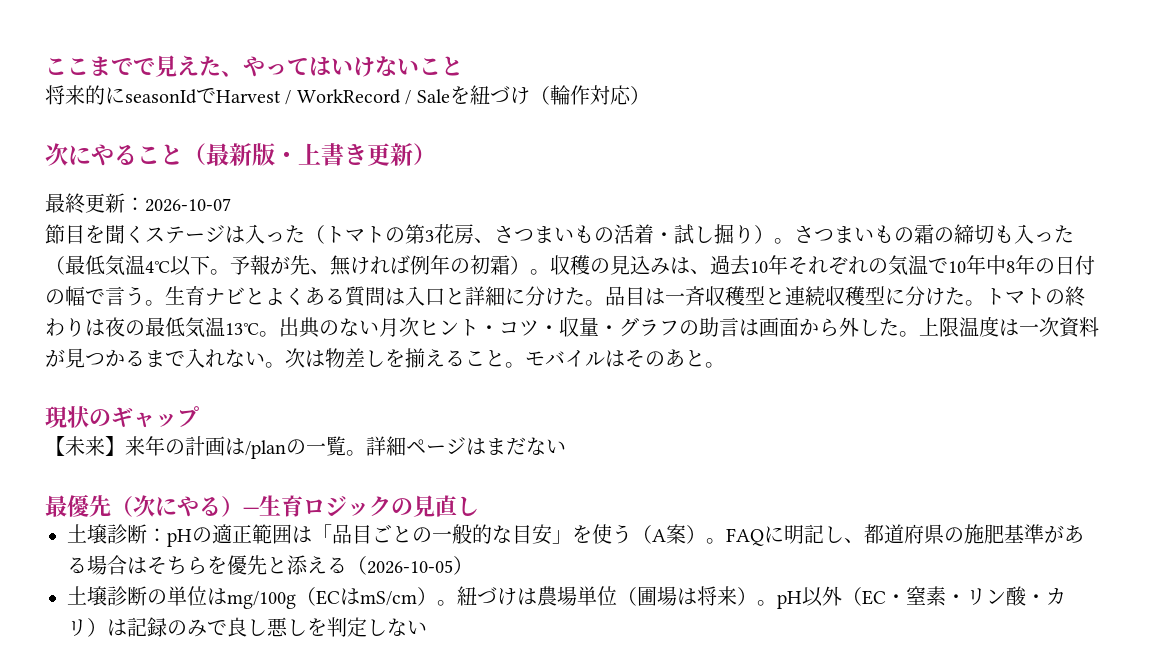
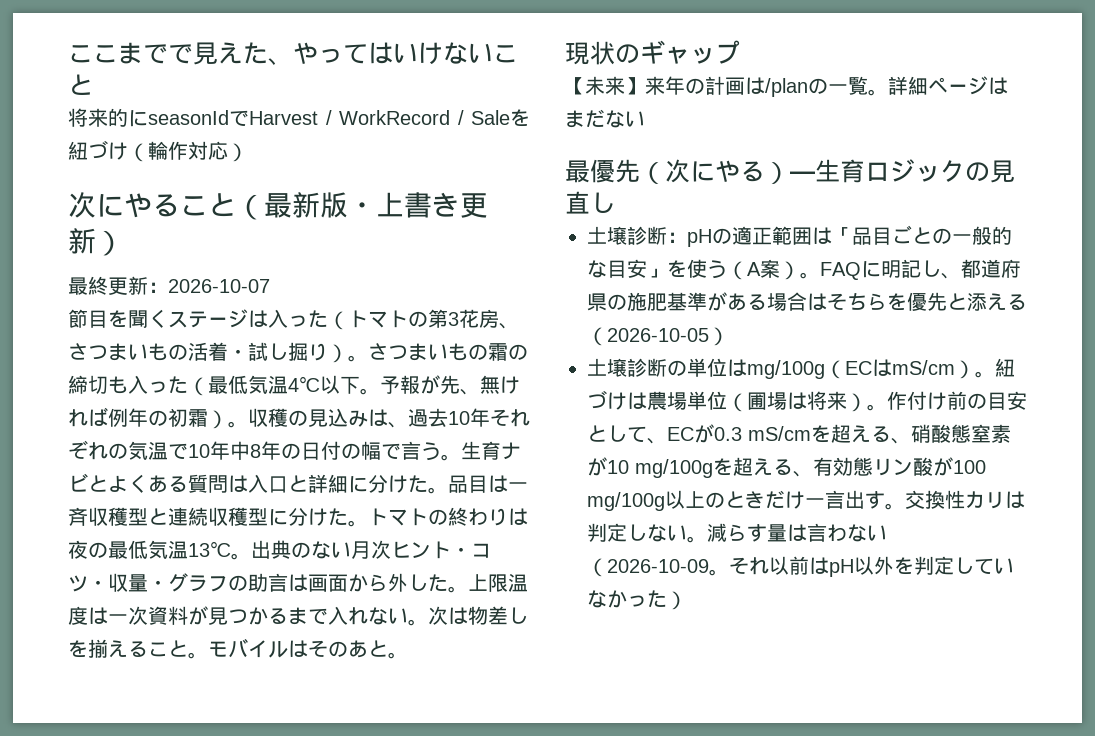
[777,586,1066,609] [67,617,427,637] pH以外（EC・窒素・リン酸・カリ）は記録のみで良し悪しを判定しない -> [887,391,1027,410] [587,424,1011,444] [587,457,986,478] [587,490,1025,511] [587,523,887,543] [587,556,1014,577] [587,590,687,610] 作付け前の目安として、ECが0.3 mS/cmを超える、硝酸態窒素が10 mg/100gを超える、有効態リン酸が100 mg/100g以上のときだけ一言出す。交換性カリは判定しない。減らす量は言わない（2026-10-09。それ以前はpH以外を判定していなかった）

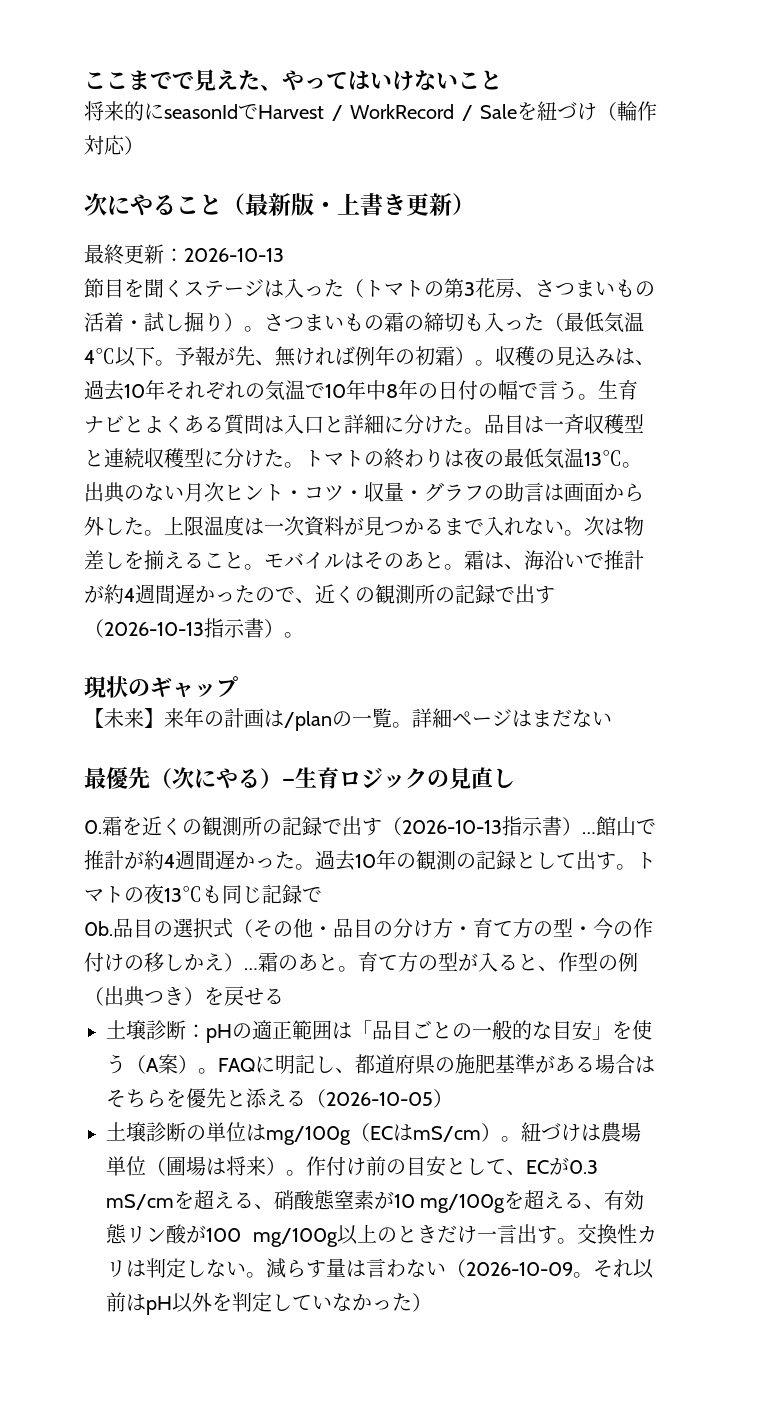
[168,279,270,293] 2026-10-07 -> [184,248,284,262] 2026-10-13
(408, 655) none -> [464,550,644,570] [84,584,555,604] [84,618,304,638] 霜は、海沿いで推計が約4週間遅かったので、近くの観測所の記録で出す（2026-10-13指示書）。
(615, 202) none -> [84,816,656,836] [84,850,656,871] [84,884,322,904] [84,918,653,939] [84,952,638,972] [84,986,284,1007] // 0.霜を近くの観測所の記録で出す（2026-10-13指示書）…館山で推計が約4週間遅かった。過去10年の観測の記録として出す。トマトの夜13℃も同じ記録で // 0b.品目の選択式（その他・品目の分け方・育て方の型・今の作付けの移しかえ）…霜のあと。育て方の型が入ると、作型の例（出典つき）を戻せる

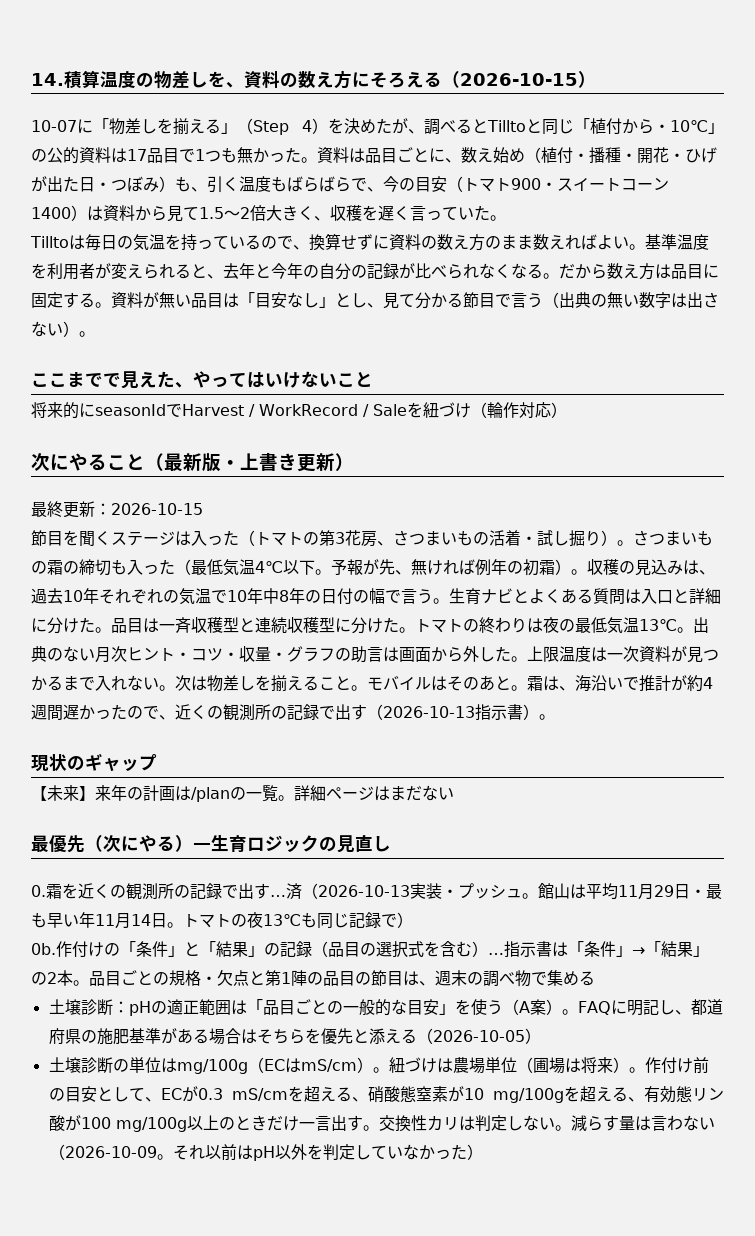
(84, 80) none -> [31,70,596,89] [31,118,724,135] [31,147,717,164] [31,176,669,193] [31,205,506,222] [30,233,709,251] [31,263,719,280] [31,292,719,309] [31,321,95,337] 14.積算温度の物差しを、資料の数え方にそろえる（2026-10-15） // 10-07に「物差しを揃える」（Step 4）を決めたが、調べるとTilltoと同じ「植付から・10℃」の公的資料は17品目で1つも無かった。資料は品目ごとに、数え始め（植付・播種・開花・ひげが出た日・つぼみ）も、引く温度もばらばらで、今の目安（トマト900・スイートコーン1400）は資料から見て1.5〜2倍大きく、収穫を遅く言っていた。 // Tilltoは毎日の気温を持っているので、換算せずに資料の数え方のまま数えればよい。基準温度を利用者が変えられると、去年と今年の自分の記録が比べられなくなる。だから数え方は品目に固定する。資料が無い品目は「目安なし」とし、見て分かる節目で言う（出典の無い数字は出さない）。 //
[184,248,284,262] 2026-10-13 -> [111,503,203,515] 2026-10-15
[382,816,656,836] [84,850,616,871] （2026-10-13指示書）…館山で推計が約4週間遅かった。過去10年の観測の記録として出す -> [270,883,722,900] [31,912,167,929] …済（2026-10-13実装・プッシュ。館山は平均11月29日・最も早い年11月14日
(322, 894) none -> [397,912,413,928] ）
[113,918,653,939] [84,952,638,972] [84,986,264,1007] 品目の選択式（その他・品目の分け方・育て方の型・今の作付けの移しかえ）…霜のあと。育て方の型が入ると、作型の例（出典つき）を戻せ -> [56,941,709,958] [31,970,579,987] 作付けの「条件」と「結果」の記録（品目の選択式を含む）…指示書は「条件」→「結果」の2本。品目ごとの規格・欠点と第1陣の品目の節目は、週末の調べ物で集め

